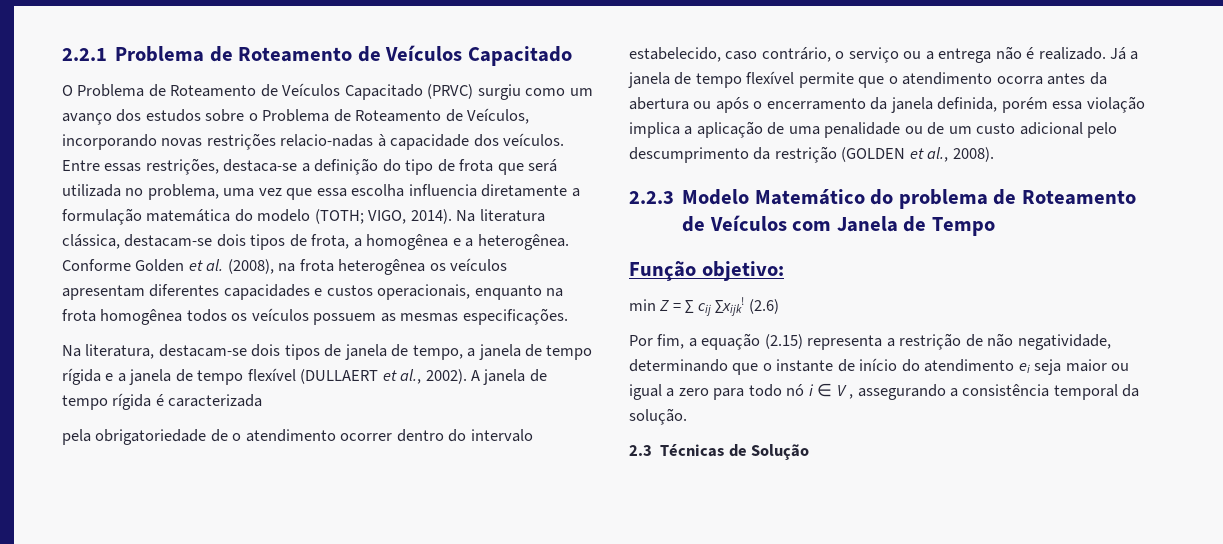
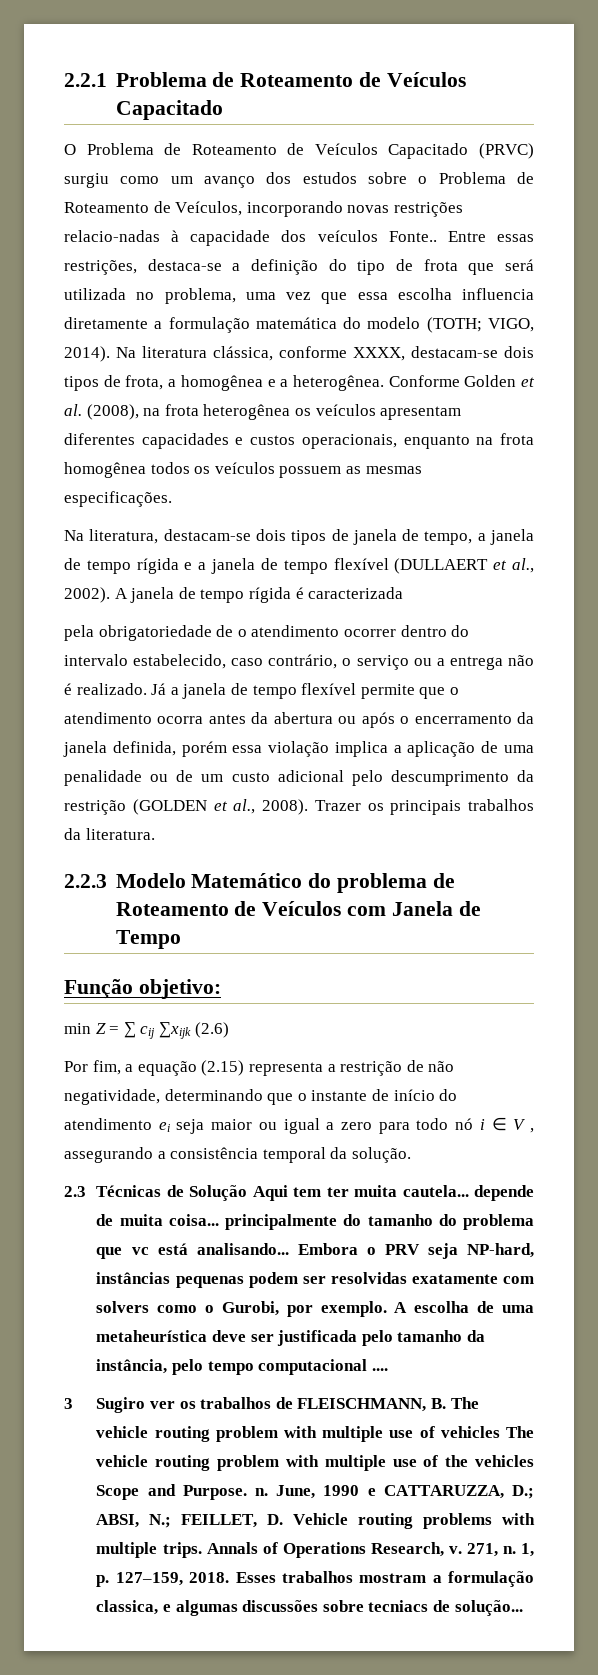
[503,133,565,146] veículos. -> [317,230,437,242] veículos Fonte..
(120, 241) none -> [279,346,405,361] conforme XXXX,
(994, 154) none -> [314,799,534,815] [64,828,155,840] Trazer os principais trabalhos da literatura.
[715,297,745,316] ∑xijk! -> [158,1022,191,1039] ∑xijk
(810, 452) none -> [252,1185,534,1201] [96,1214,535,1230] [96,1243,534,1259] [96,1272,534,1288] [96,1301,534,1317] [96,1330,486,1346] [96,1359,388,1375] [64,1397,479,1413] [96,1426,534,1442] [96,1455,534,1471] [96,1484,534,1500] [96,1513,535,1529] [96,1542,534,1558] [96,1571,534,1587] [96,1600,523,1616] Aqui tem ter muita cautela... depende de muita coisa... principalmente do tamanho do problema que vc está analisando... Embora o PRV seja NP-hard, instâncias pequenas podem ser resolvidas exatamente com solvers como o Gurobi, por exemplo. A escolha de uma metaheurística deve ser justificada pelo tamanho da instância, pelo tempo computacional .... // 3 Sugiro ver os trabalhos de FLEISCHMANN, B. The vehicle routing problem with multiple use of vehicles The vehicle routing problem with multiple use of the vehicles Scope and Purpose. n. June, 1990 e CATTARUZZA, D.; ABSI, N.; FEILLET, D. Vehicle routing problems with multiple trips. Annals of Operations Research, v. 271, n. 1, p. 127–159, 2018. Esses trabalhos mostram a formulação classica, e algumas discussões sobre tecniacs de solução...

